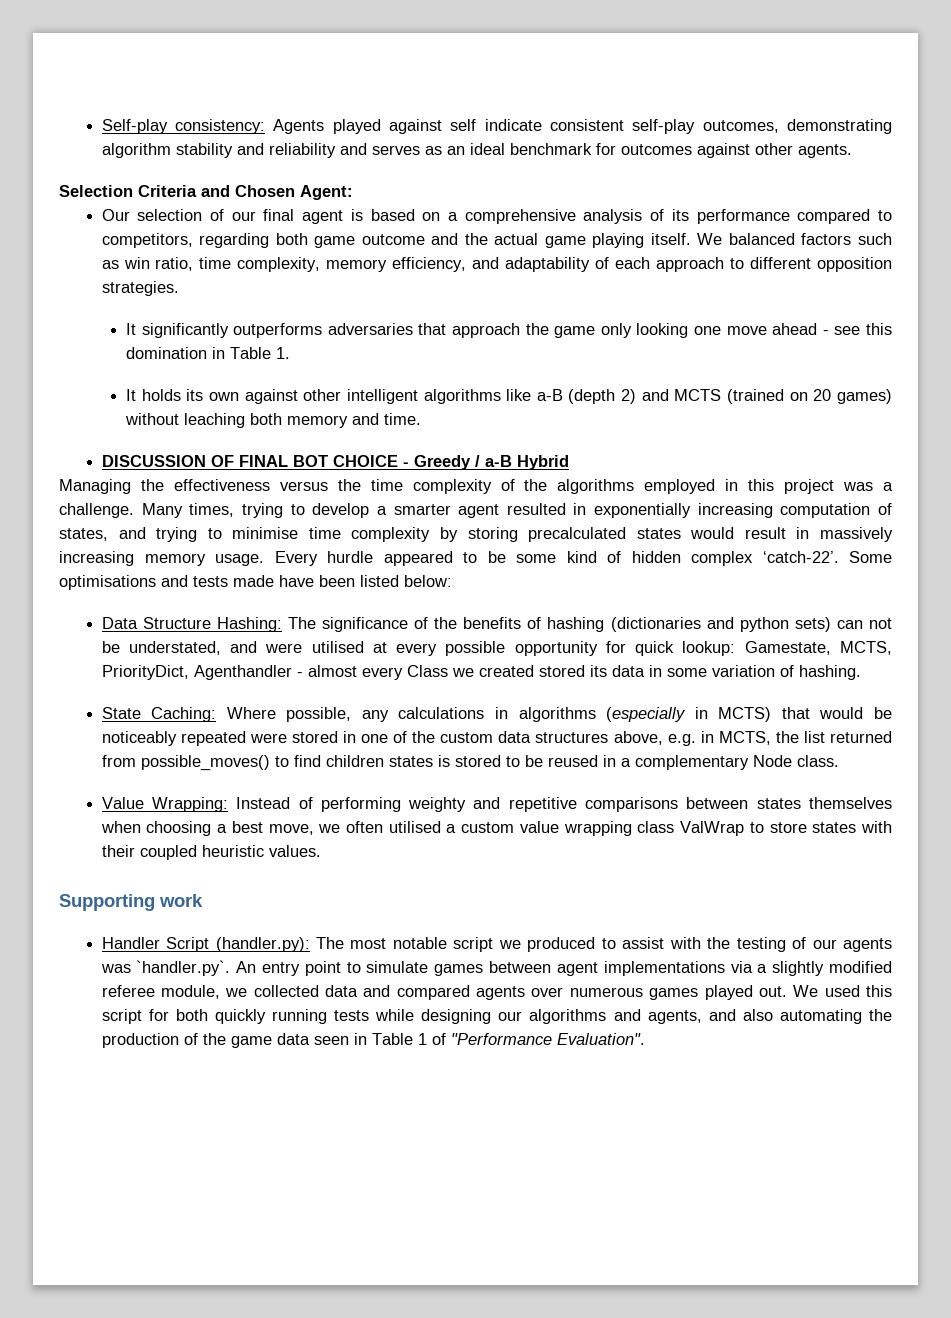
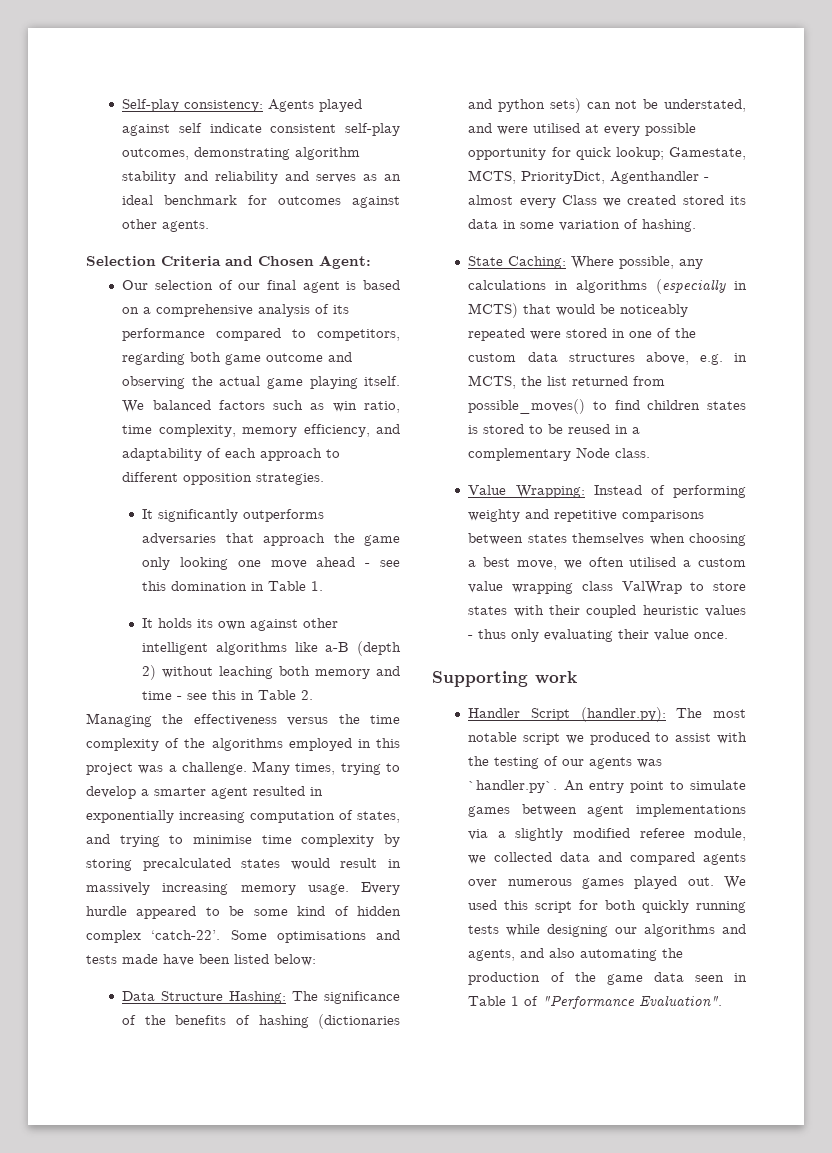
(459, 239) none -> [122,376,186,389] observing
[641,389,892,404] and MCTS (trained on 20 games) -> (157, 672) none
[383,413,421,425] [101,455,569,470] time. // DISCUSSION OF FINAL BOT CHOICE - Greedy / a-B Hybrid -> [142,690,314,700] time - see this in Table 2.
[682,641,736,656] lookup: -> [615,147,664,160] lookup;
[268,845,321,857] values. -> [705,605,746,617] [468,629,729,642] values - thus only evaluating their value once.

